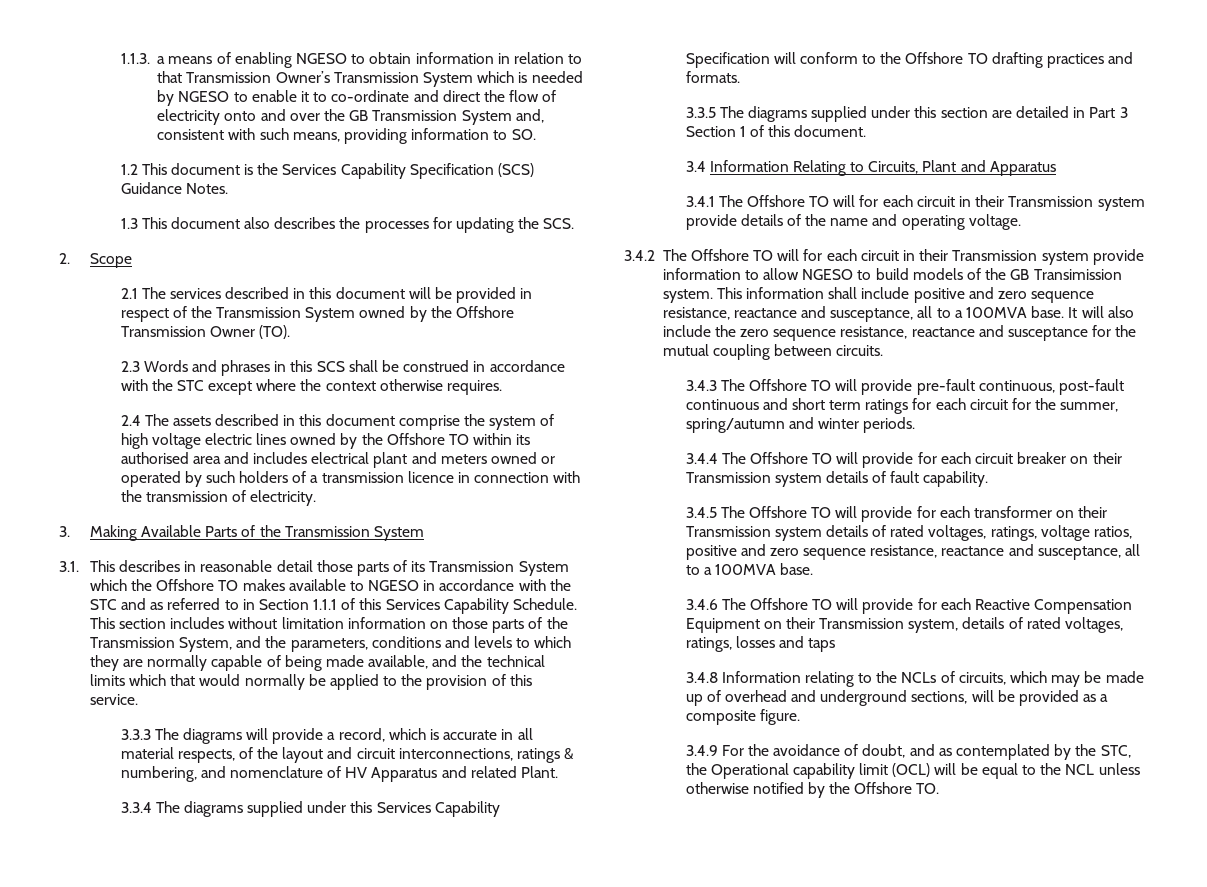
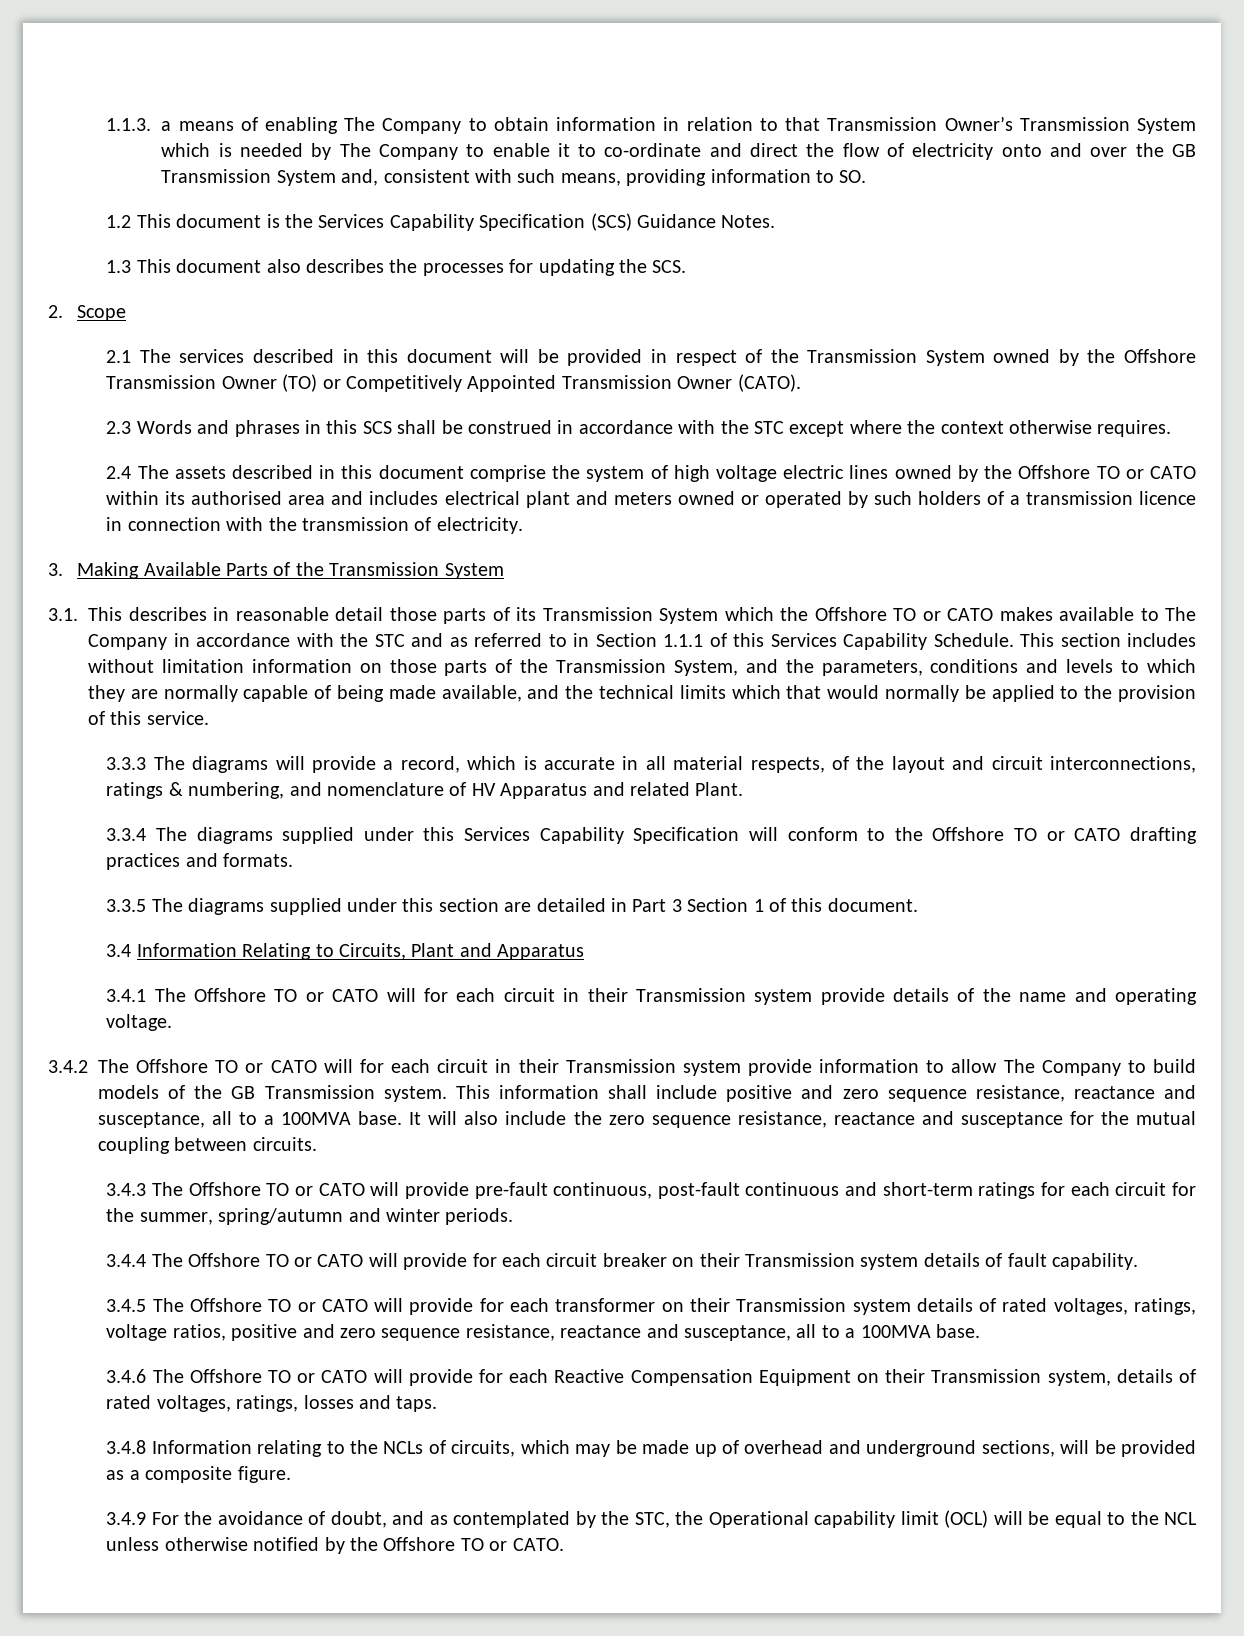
[296,53,348,64] NGESO -> [344,117,462,134] The Company
[178,91,230,102] NGESO -> [339,143,458,160] The Company
[258,325,290,339] (TO). -> [282,374,801,392] (TO) or Competitively Appointed Transmission Owner (CATO).
(470, 439) none -> [1125,466,1197,479] or CATO
(239, 585) none -> [922,608,993,621] or CATO
[368,580,420,591] NGESO -> [1165,607,1196,621] [88,634,167,650] The Company
(988, 58) none -> [1046,828,1121,841] or CATO
(830, 201) none -> [305,989,379,1002] or CATO
(774, 255) none -> [245,1060,317,1073] or CATO
[802,269,854,280] NGESO -> [1003,1059,1121,1076] The Company
[1033,269,1122,280] Transimission -> [264,1085,375,1099] Transmission
(832, 385) none -> [294,1183,365,1196] or CATO
[791,398,862,410] short term -> [882,1182,973,1196] short-term
(833, 458) none -> [293,1254,364,1267] or CATO
(832, 512) none -> [297,1299,368,1312] or CATO
(833, 604) none -> [297,1370,368,1383] or CATO
[808,638,836,652] taps -> [396,1396,438,1412] taps.
[916,783,940,794] TO. -> [460,1538,564,1551] TO or CATO.

